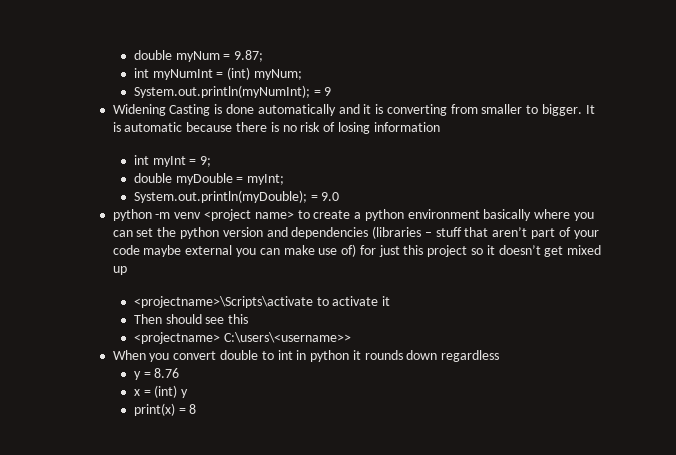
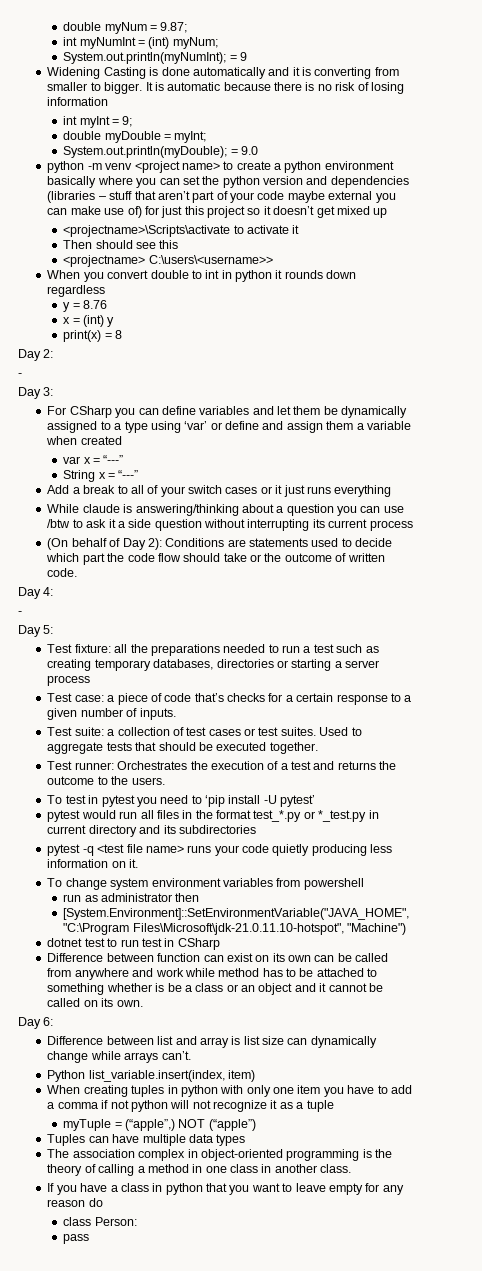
(197, 409) none -> [18,349,54,361] [18,373,22,377] [18,387,54,399] [47,406,408,418] [47,421,411,433] [46,436,122,445] [63,455,124,464] [63,470,139,482] [47,485,392,497] [47,504,404,516] [47,519,413,531] [47,538,393,550] [46,553,385,565] [47,568,78,577] [18,587,54,599] [18,611,22,615] [18,625,54,637] [47,644,379,656] [47,659,380,671] [47,675,91,686] [47,693,412,705] [47,708,176,720] [47,727,362,736] [47,742,318,754] [47,761,397,770] [47,776,165,785] [47,795,316,807] [47,810,379,822] [47,825,256,837] [47,844,393,856] [47,859,139,868] [47,878,364,890] [63,893,200,902] [63,908,410,920] [63,923,406,935] [47,938,220,950] [47,953,389,962] [47,968,378,980] [47,983,383,995] [47,998,143,1007] [18,1017,54,1029] [47,1036,377,1048] [47,1051,191,1063] [47,1070,256,1082] [47,1085,412,1097] [47,1100,334,1112] [63,1119,256,1131] [47,1134,246,1146] [47,1149,393,1161] [47,1164,352,1176] [47,1183,404,1195] [47,1198,103,1207] [63,1217,137,1226] [63,1234,90,1244] // Day 2: // - // Day 3: // For CSharp you can define variables and let them be dynamically assigned to a type using ‘var’ or define and assign them a variable when created // var x = “---” // String x = “---” // Add a break to all of your switch cases or it just runs everything // While claude is answering/thinking about a question you can use /btw to ask it a side question without interrupting its current process // (On behalf of Day 2): Conditions are statements used to decide which part the code flow should take or the outcome of written code. // Day 4: // - // Day 5: // Test fixture: all the preparations needed to run a test such as creating temporary databases, directories or starting a server process // Test case: a piece of code that’s checks for a certain response to a given number of inputs. // Test suite: a collection of test cases or test suites. Used to aggregate tests that should be executed together. // Test runner: Orchestrates the execution of a test and returns the outcome to the users. // To test in pytest you need to ‘pip install -U pytest’ // pytest would run all files in the format test_*.py or *_test.py in current directory and its subdirectories // pytest -q <test file name> runs your code quietly producing less information on it. // To change system environment variables from powershell // run as administrator then // [System.Environment]::SetEnvironmentVariable("JAVA_HOME", "C:\Program Files\Microsoft\jdk-21.0.11.10-hotspot", "Machine") // dotnet test to run test in CSharp // Difference between function can exist on its own can be called from anywhere and work while method has to be attached to something whether is be a class or an object and it cannot be called on its own. // Day 6: // Difference between list and array is list size can dynamically change while arrays can’t. // Python list_variable.insert(index, item) // When creating tuples in python with only one item you have to add a comma if not python will not recognize it as a tuple // myTuple = (“apple”,) NOT (“apple”) // Tuples can have multiple data types // The association complex in object-oriented programming is the theory of calling a method in one class in another class. // If you have a class in python that you want to leave empty for any reason do // class Person: // pass

